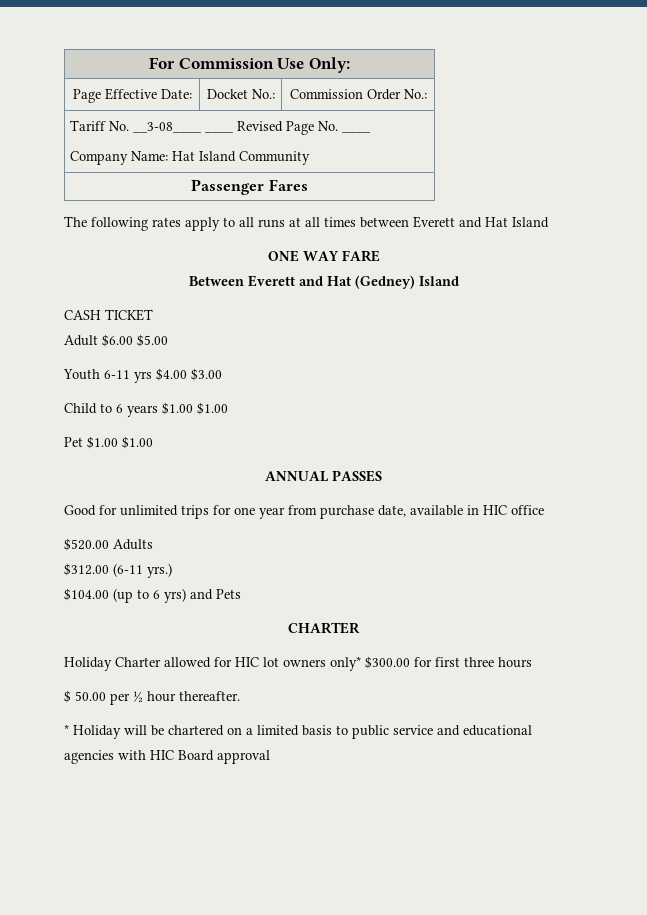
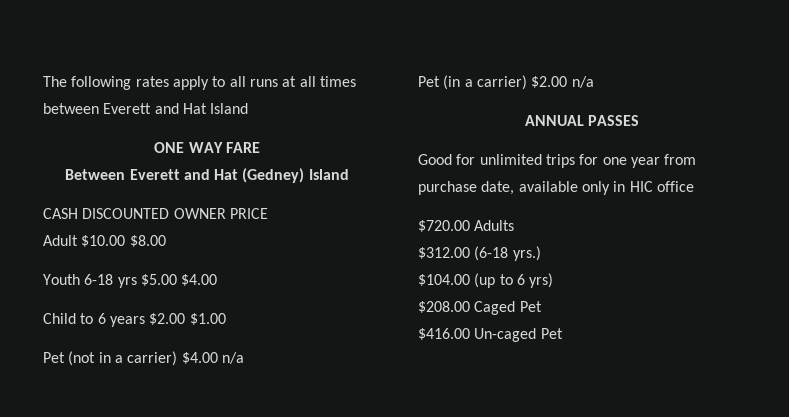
[149,57,350,73] [72,88,192,103] [206,89,275,99] [289,89,427,100] [70,120,339,135] [342,131,372,133] [70,151,311,165] [191,179,308,195] For Commission Use Only: // Page Effective Date: | Docket No.: | Commission Order No.: // Tariff No. __3-08____ ____ Revised Page No. ____ // Company Name: Hat Island Community // Passenger Fares // -> (43, 81) none
[105,309,153,321] TICKET -> [82,208,268,219] DISCOUNTED OWNER PRICE
[102,334,168,347] $6.00 $5.00 -> [81,235,166,247] $10.00 $8.00
[104,368,222,383] 6-11 yrs $4.00 $3.00 -> [84,274,218,288] 6-18 yrs $5.00 $4.00
[162,402,193,415] $1.00 -> [149,313,186,325] $2.00
[87,436,153,449] $1.00 $1.00 -> [68,351,244,366] [418,75,594,90] (not in a carrier) $4.00 n/a // Pet (in a carrier) $2.00 n/a
(463, 510) none -> [581,181,610,195] only
[64,538,109,551] $520.00 -> [418,220,470,232] $720.00
[113,563,143,577] (6-11 -> [474,246,509,261] (6-18
[190,589,241,600] [288,622,360,634] [64,656,532,671] [64,690,240,705] [64,724,532,739] [64,750,270,764] and Pets // CHARTER // Holiday Charter allowed for HIC lot owners only* $300.00 for first three hours // $ 50.00 per ½ hour thereafter. // * Holiday will be chartered on a limited basis to public service and educational agencies with HIC Board approval -> [418,301,542,315] [418,328,563,342] // $208.00 Caged Pet // $416.00 Un-caged Pet

